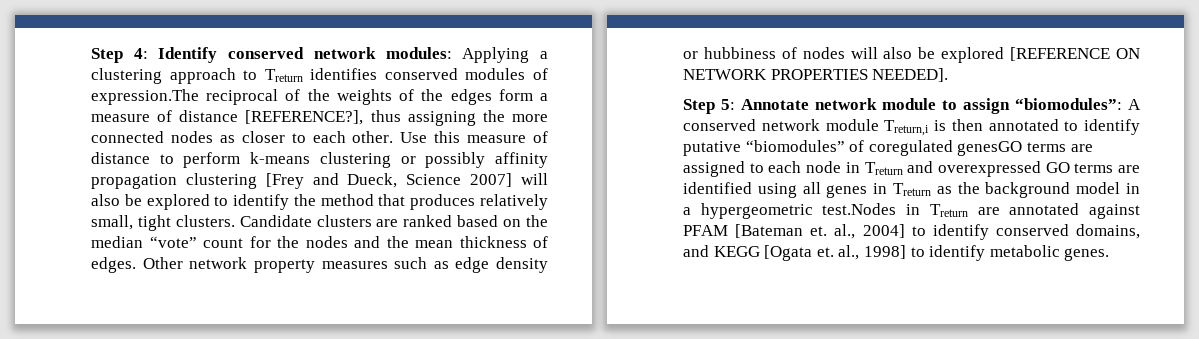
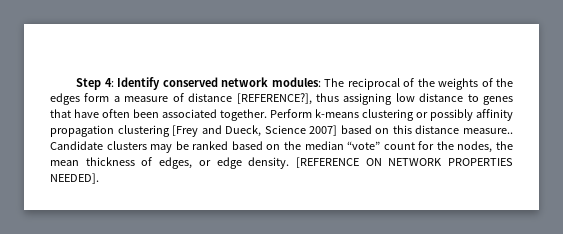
[462,47,548,63] [91,68,548,84] [91,89,199,105] Applying a clustering approach to Treturn identifies conserved modules of expression.The -> [324,78,345,87] The
[482,110,549,122] [91,131,548,143] [91,152,241,168] the more connected nodes as closer to each other. Use this measure of distance to perform -> [395,93,514,105] [50,109,312,121] low distance to genes that have often been associated together. Perform
[521,173,548,185] [91,194,548,210] [91,215,399,231] will also be explored to identify the method that produces relatively small, tight clusters. Candidate clusters are -> [340,125,514,134] [50,141,189,153] based on this distance measure.. Candidate clusters may be
[305,236,380,248] nodes and -> [457,141,493,153] nodes,
[91,257,548,273] [683,47,1005,63] edges. Other network property measures such as edge density or hubbiness of nodes will also be explored -> [159,157,290,169] edges, or edge density.
[683,98,1141,114] [683,119,1140,136] [683,140,1093,156] [683,161,1140,177] [683,182,1140,198] [683,203,1140,219] [683,224,1140,240] [683,245,1110,261] // Step 5: Annotate network module to assign “biomodules”: A conserved network module Treturn,i is then annotated to identify putative “biomodules” of coregulated genesGO terms are assigned to each node in Treturn and overexpressed GO terms are identified using all genes in Treturn as the background model in a hypergeometric test.Nodes in Treturn are annotated against PFAM [Bateman et. al., 2004] to identify conserved domains, and KEGG [Ogata et. al., 1998] to identify metabolic genes. -> (99, 178) none

